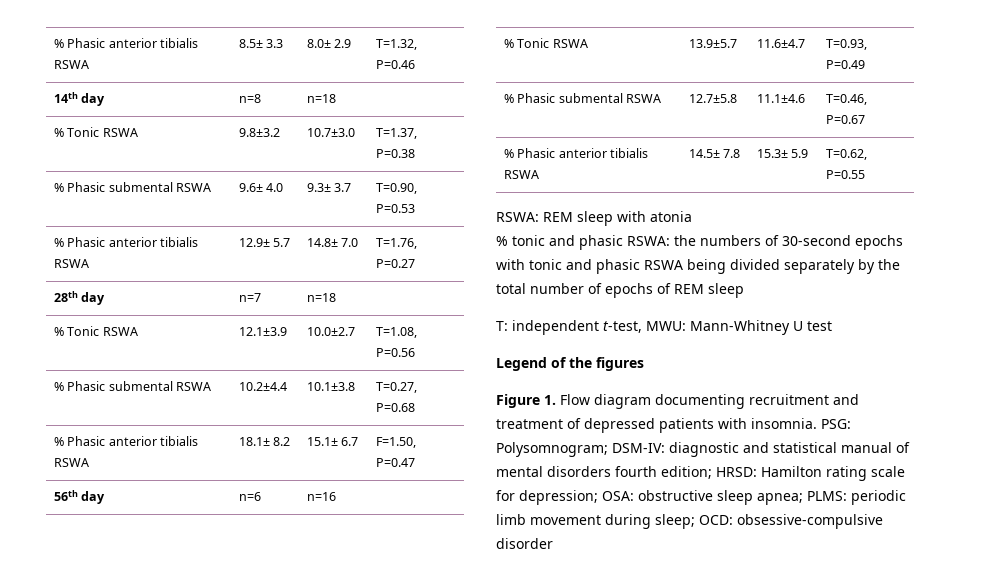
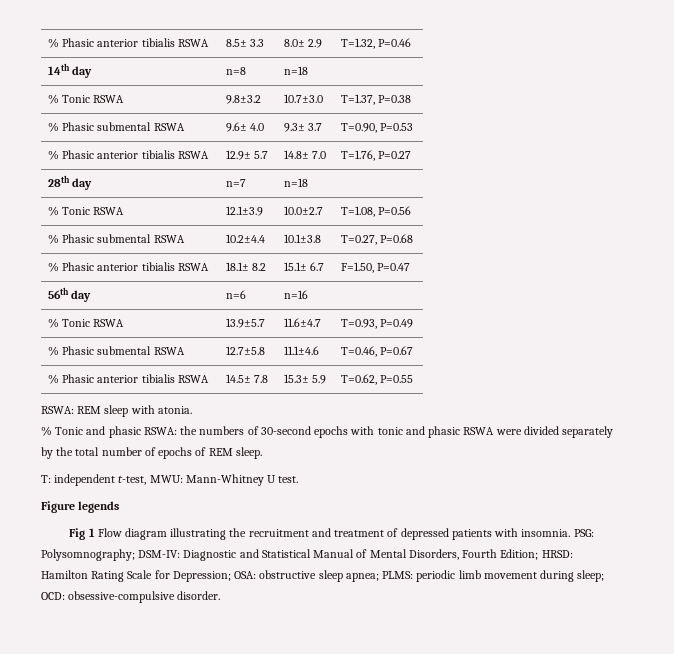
[650,211,692,222] [496,235,545,246] atonia // % tonic -> [157,406,192,414] [41,426,84,436] atonia. // % Tonic
[687,259,726,274] being -> [495,429,522,435] were
[708,283,744,298] sleep -> [235,447,262,459] sleep.
[807,321,832,331] [496,357,644,371] [496,394,745,409] test // Legend of the figures // Figure 1. Flow diagram documenting -> [278,476,299,483] [41,501,120,513] [69,528,247,540] test. // Figure legends // Fig 1 Flow diagram illustrating the
[496,442,910,457] [496,466,905,481] [496,490,598,505] Polysomnogram; DSM-IV: diagnostic and statistical manual of mental disorders fourth edition; HRSD: Hamilton rating scale for depression; -> [41,549,573,561] [41,570,231,582] Polysomnography; DSM-IV: Diagnostic and Statistical Manual of Mental Disorders, Fourth Edition; HRSD: Hamilton Rating Scale for Depression;
[496,538,553,549] disorder -> [177,591,221,600] disorder.

